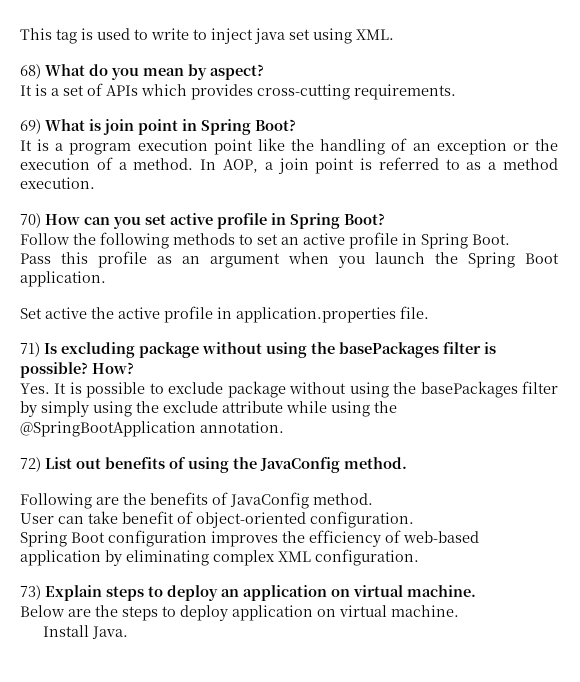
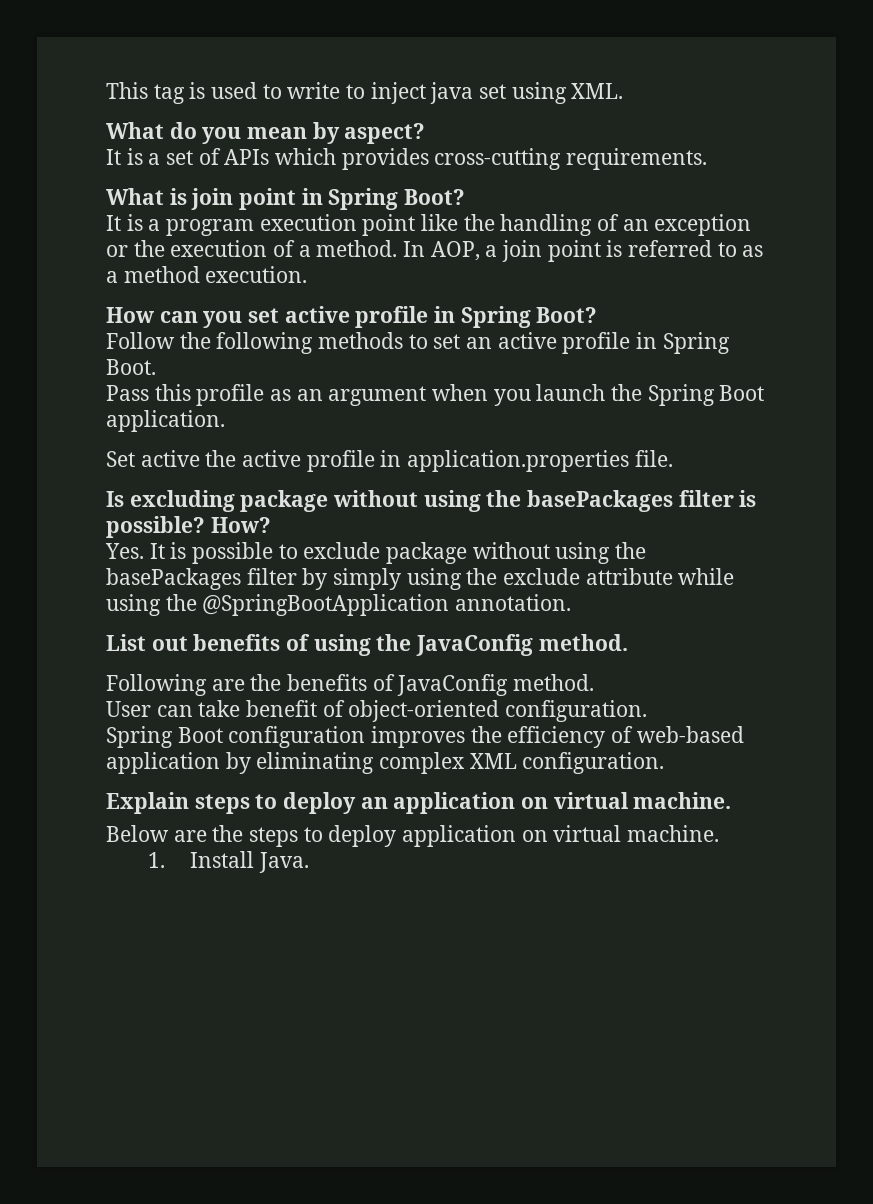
[20,64,41,79] 68) -> (624, 91) none
[20,119,41,134] 69) -> (708, 159) none
[20,213,41,228] 70) -> (308, 274) none
[20,342,40,357] 71) -> (673, 458) none
[20,457,41,472] 72) -> (572, 602) none
[20,585,41,600] 73) -> (665, 763) none
(459, 611) none -> [147,852,165,868] 1.

